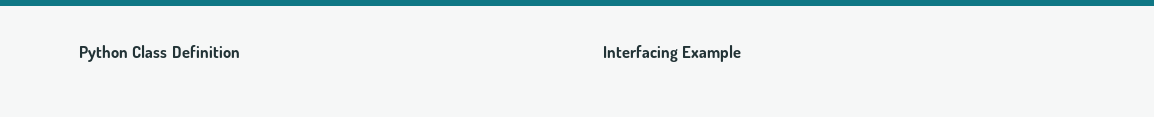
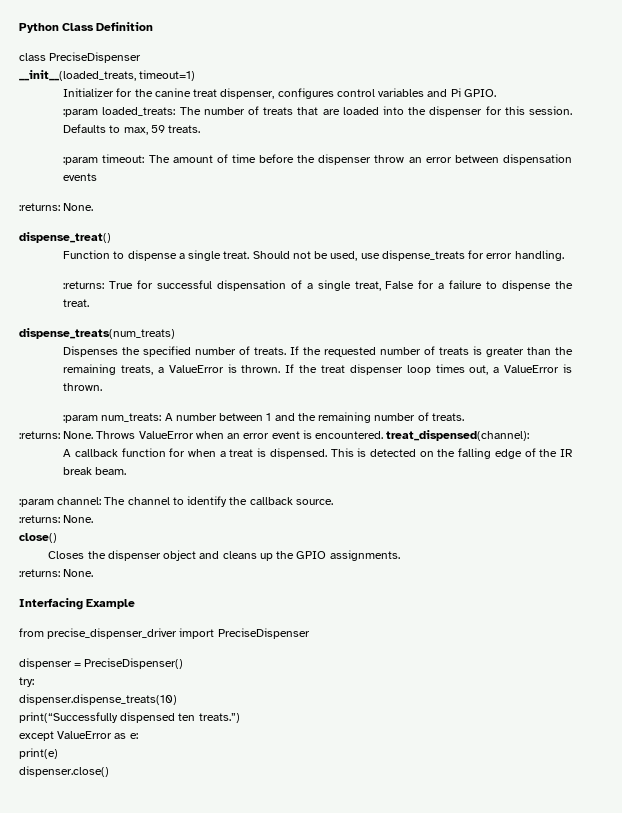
[603,45,742,62] Interfacing Example -> [19,52,142,63] [19,70,196,81] [63,88,496,99] [63,106,573,117] [63,124,201,135] [63,154,572,165] [63,173,98,181] [19,203,94,211] [19,232,111,243] [63,250,564,261] [63,280,573,291] [63,299,90,307] [19,328,175,339] [63,346,573,357] [63,364,572,375] [63,383,103,391] [63,412,464,423] [19,430,530,441] [63,448,574,459] [63,467,127,475] [19,496,333,507] [19,515,94,523] [19,533,57,543] [48,550,400,561] [19,569,94,577] [19,598,136,610] [19,628,310,639] [19,658,184,669] [19,677,34,687] [19,694,177,705] [19,712,240,723] [19,731,138,741] [19,748,58,759] [19,766,109,777] class PreciseDispenser // __init__(loaded_treats, timeout=1) // Initializer for the canine treat dispenser, configures control variables and Pi GPIO. // :param loaded_treats: The number of treats that are loaded into the dispenser for this session. Defaults to max, 59 treats. // :param timeout: The amount of time before the dispenser throw an error between dispensation events // :returns: None. // dispense_treat() // Function to dispense a single treat. Should not be used, use dispense_treats for error handling. // :returns: True for successful dispensation of a single treat, False for a failure to dispense the treat. // dispense_treats(num_treats) // Dispenses the specified number of treats. If the requested number of treats is greater than the remaining treats, a ValueError is thrown. If the treat dispenser loop times out, a ValueError is thrown. // :param num_treats: A number between 1 and the remaining number of treats. // :returns: None. Throws ValueError when an error event is encountered. treat_dispensed(channel): // A callback function for when a treat is dispensed. This is detected on the falling edge of the IR break beam. // :param channel: The channel to identify the callback source. // :returns: None. // close() // Closes the dispenser object and cleans up the GPIO assignments. // :returns: None. // Interfacing Example // from precise_dispenser_driver import PreciseDispenser // dispenser = PreciseDispenser() // try: // dispenser.dispense_treats(10) // print(“Successfully dispensed ten treats.”) // except ValueError as e: // print(e) // dispenser.close()

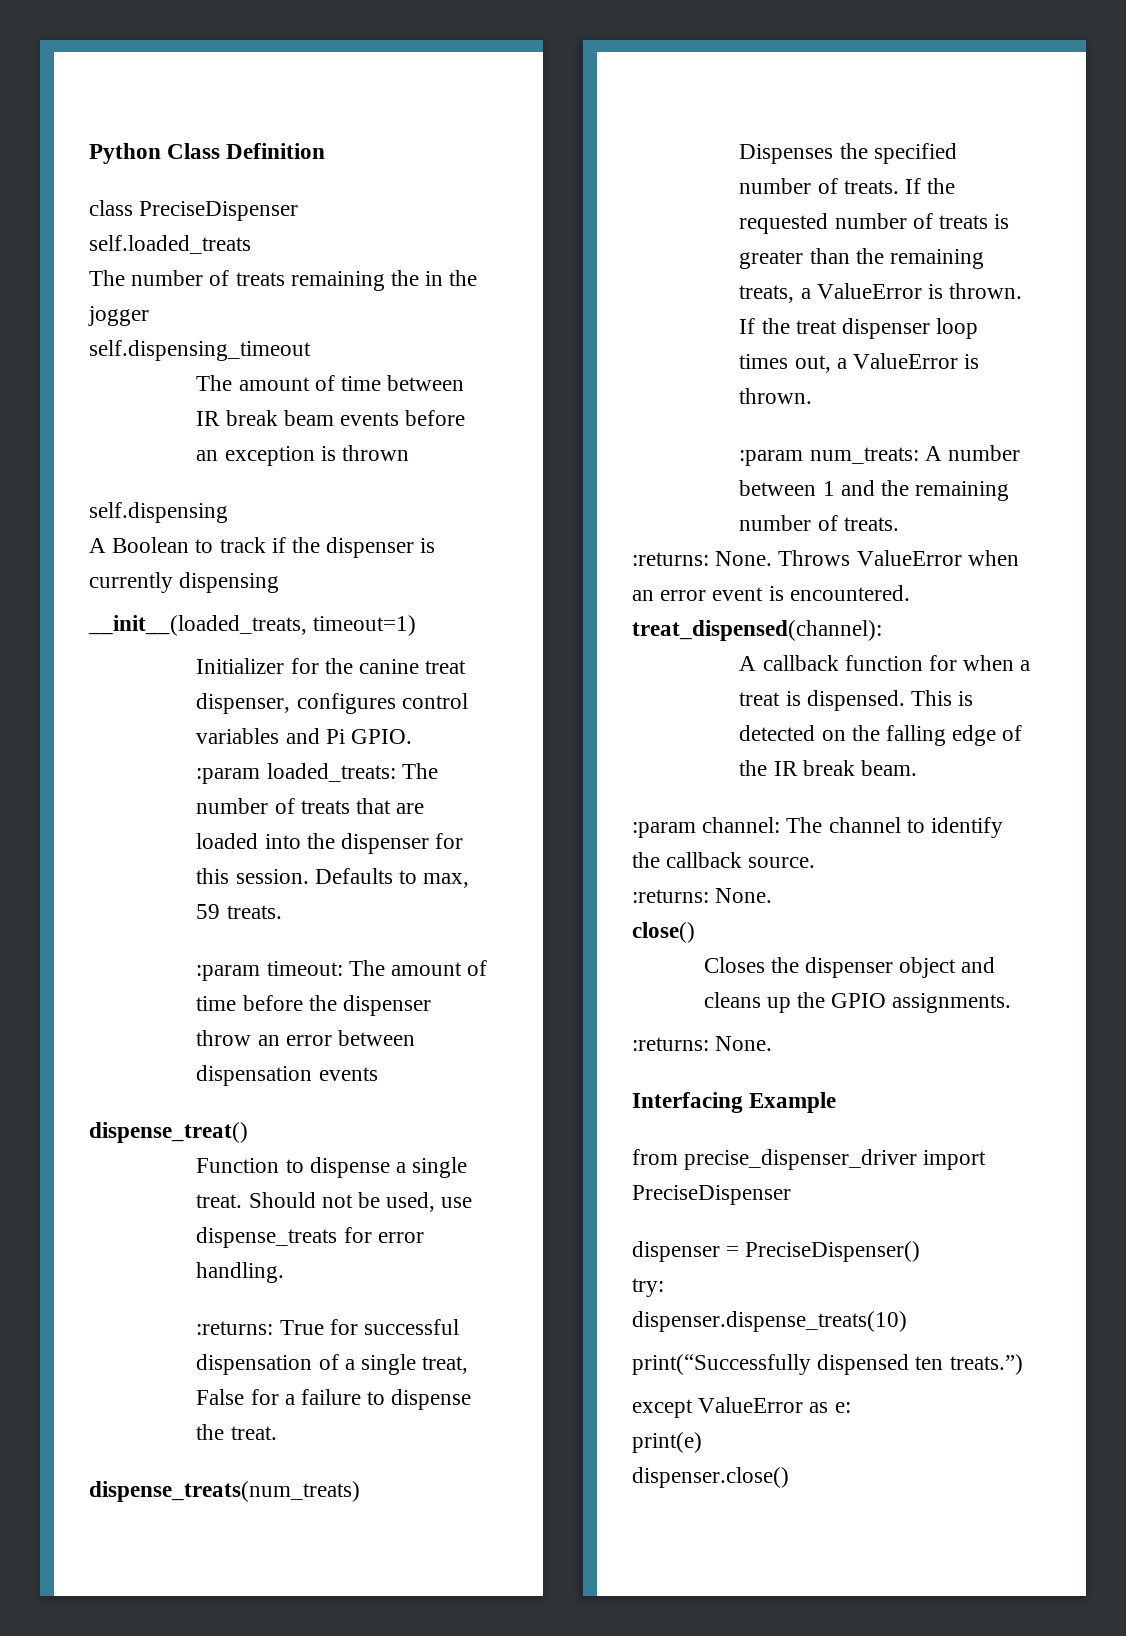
(142, 57) none -> [89,235,251,254] [89,270,478,291] [88,306,149,326] [89,340,311,361] [196,375,465,391] [196,410,466,426] [196,445,410,466] [89,502,228,523] [89,537,436,558] [89,572,280,593] // self.loaded_treats // The number of treats remaining the in the jogger // self.dispensing_timeout // The amount of time between IR break beam events before an exception is thrown // self.dispensing // A Boolean to track if the dispenser is currently dispensing
[19,203,94,211] // :returns: None. -> (378, 1074) none

